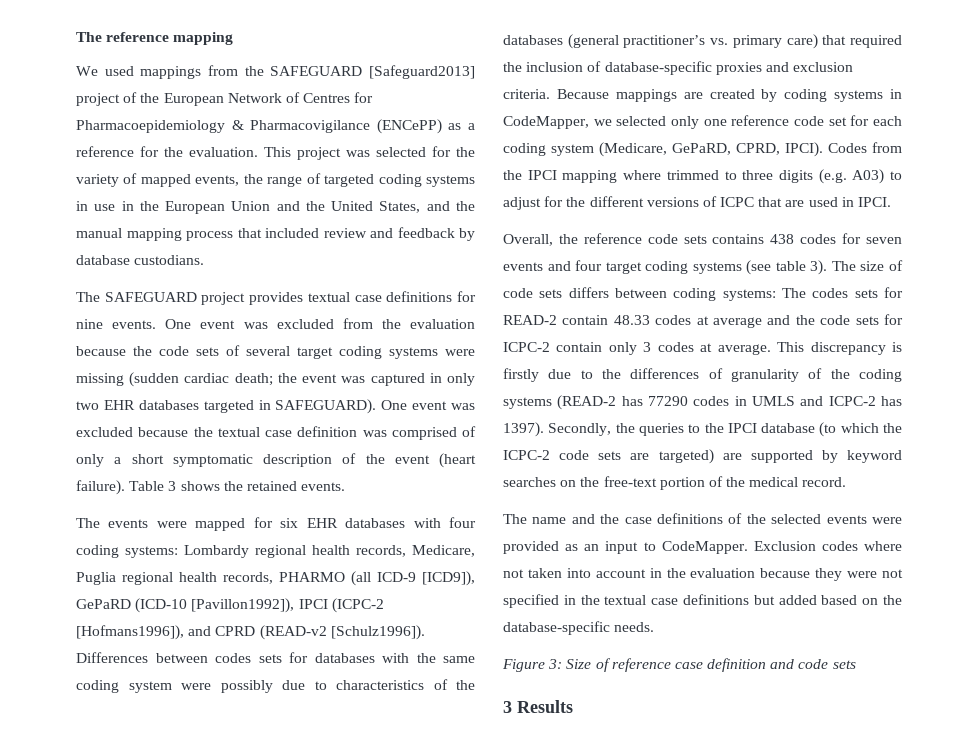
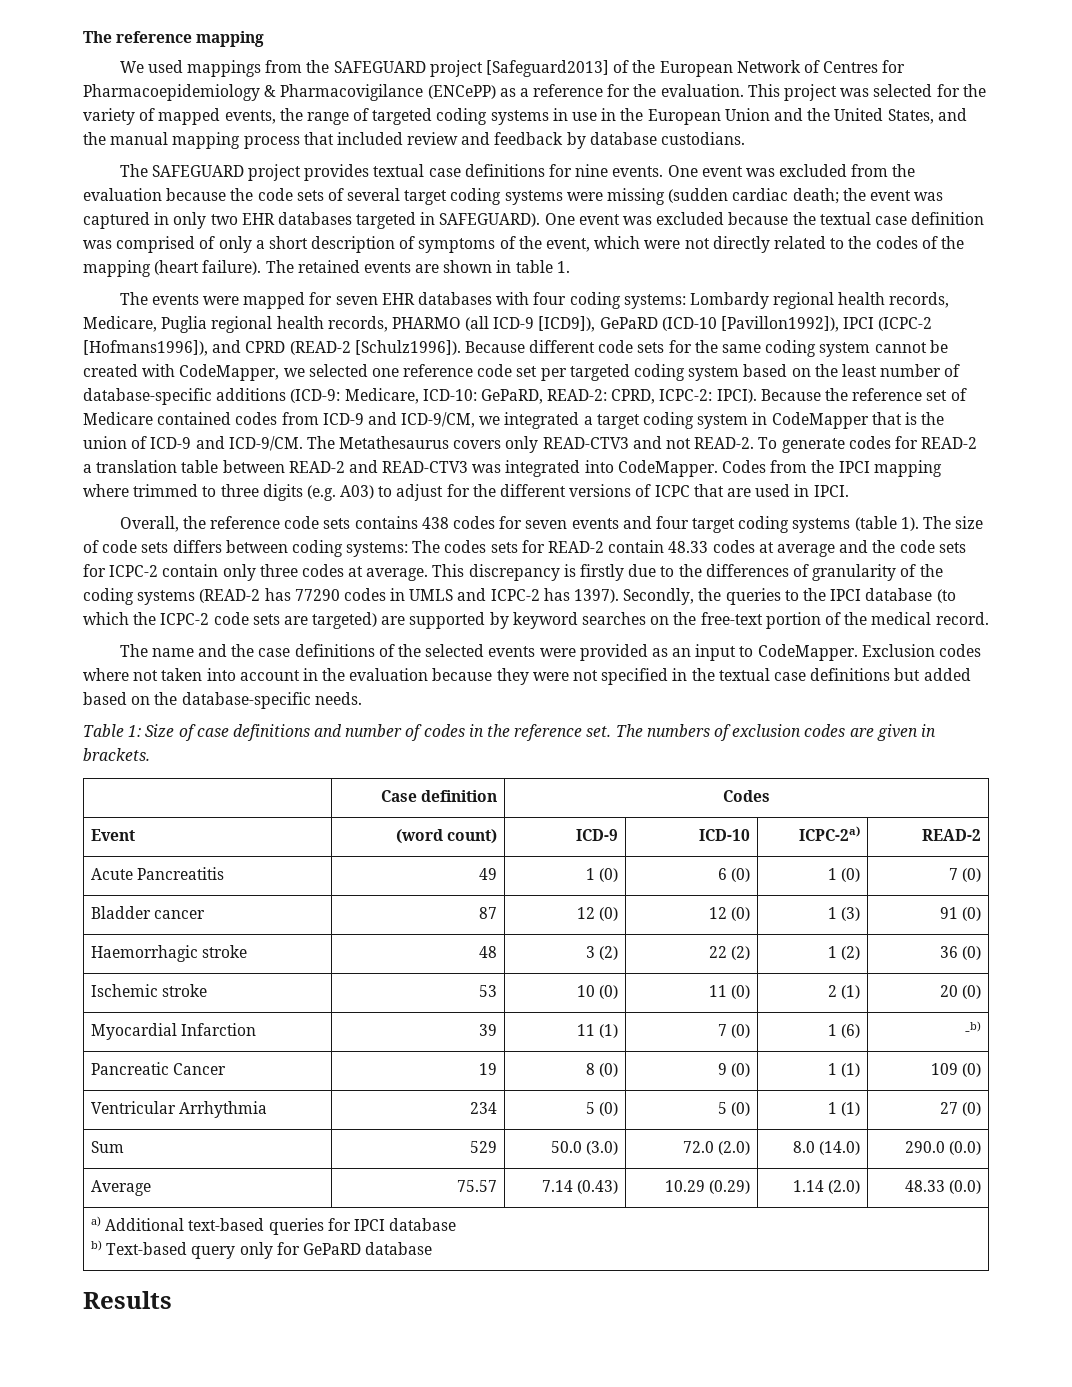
[369,65,475,79] [76,93,120,106] [Safeguard2013] project -> [429,60,610,77] project [Safeguard2013]
[172,454,253,467] symptomatic -> (308, 242) none
[365,453,476,468] [76,480,346,495] the event (heart failure). Table 3 shows the retained events. -> [418,236,964,253] [83,260,570,277] symptoms of the event, which were not directly related to the codes of the mapping (heart failure). The retained events are shown in table 1.
[280,518,299,528] six -> [335,296,378,305] seven
[259,625,425,640] [76,652,475,663] [76,679,475,693] [503,34,902,49] [503,61,854,75] [503,89,902,102] (READ-v2 [Schulz1996]). Differences between codes sets for databases with the same coding system were possibly due to characteristics of the databases (general practitioner’s vs. primary care) that required the inclusion of database-specific proxies and exclusion criteria. Because mappings are created by coding systems in -> [289,340,948,357] [83,364,176,377] (READ-2 [Schulz1996]). Because different code sets for the same coding system cannot be created with
[671,116,699,129] only -> (368, 370) none
[850,115,902,126] [503,142,823,157] for each coding system (Medicare, GePaRD, CPRD, IPCI). -> [540,364,961,381] [83,388,967,405] [83,412,945,429] [83,436,978,453] [83,460,718,477] per targeted coding system based on the least number of database-specific additions (ICD-9: Medicare, ICD-10: GePaRD, READ-2: CPRD, ICPC-2: IPCI). Because the reference set of Medicare contained codes from ICD-9 and ICD-9/CM, we integrated a target coding system in CodeMapper that is the union of ICD-9 and ICD-9/CM. The Metathesaurus covers only READ-CTV3 and not READ-2. To generate codes for READ-2 a translation table between READ-2 and READ-CTV3 was integrated into CodeMapper.
[746,260,828,275] (see table 3). -> [854,516,919,531] (table 1).
[643,342,652,352] 3 -> [259,564,298,577] three
[502,658,856,672] [503,701,512,713] Figure 3: Size of reference case definition and code sets // 3 -> [83,724,936,741] [83,748,150,761] [380,790,497,802] [723,790,770,802] [91,829,136,841] [395,829,497,844] [575,829,618,841] [698,829,750,841] [798,826,860,841] [921,829,981,841] [91,867,225,880] [478,868,497,880] [585,868,618,882] [717,868,750,882] [827,868,860,882] [948,868,981,882] [91,906,206,919] [478,907,497,919] [576,907,618,921] [708,907,750,921] [827,907,860,921] [939,907,981,921] [91,945,248,962] [478,946,497,958] [585,946,618,960] [708,946,750,960] [827,946,860,960] [939,946,981,960] [91,984,208,997] [478,985,497,997] [576,985,618,999] [708,985,750,999] [827,985,860,999] [939,985,981,999] [91,1023,257,1040] [478,1024,497,1036] [576,1024,618,1038] [717,1024,750,1038] [827,1024,860,1038] [964,1021,981,1036] [91,1062,227,1075] [478,1063,497,1075] [585,1063,618,1077] [717,1063,750,1077] [827,1063,860,1077] [930,1063,981,1077] [91,1101,268,1118] [469,1102,497,1114] [585,1102,618,1116] [717,1102,750,1116] [827,1102,860,1116] [939,1102,981,1116] [91,1141,125,1153] [469,1141,497,1153] [550,1141,618,1155] [682,1141,750,1155] [792,1141,860,1155] [904,1141,981,1155] [91,1180,152,1196] [456,1180,497,1192] [541,1180,618,1194] [664,1180,750,1194] [792,1180,860,1194] [904,1180,981,1194] [91,1216,457,1235] [91,1240,433,1259] Table 1: Size of case definitions and number of codes in the reference set. The numbers of exclusion codes are given in brackets. // | Case definition | Codes // Event | (word count) | ICD-9 | ICD-10 | ICPC-2a) | READ-2 // Acute Pancreatitis | 49 | 1 (0) | 6 (0) | 1 (0) | 7 (0) // Bladder cancer | 87 | 12 (0) | 12 (0) | 1 (3) | 91 (0) // Haemorrhagic stroke | 48 | 3 (2) | 22 (2) | 1 (2) | 36 (0) // Ischemic stroke | 53 | 10 (0) | 11 (0) | 2 (1) | 20 (0) // Myocardial Infarction | 39 | 11 (1) | 7 (0) | 1 (6) | -b) // Pancreatic Cancer | 19 | 8 (0) | 9 (0) | 1 (1) | 109 (0) // Ventricular Arrhythmia | 234 | 5 (0) | 5 (0) | 1 (1) | 27 (0) // Sum | 529 | 50.0 (3.0) | 72.0 (2.0) | 8.0 (14.0) | 290.0 (0.0) // Average | 75.57 | 7.14 (0.43) | 10.29 (0.29) | 1.14 (2.0) | 48.33 (0.0) // a) Additional text-based queries for IPCI database // b) Text-based query only for GePaRD database //

